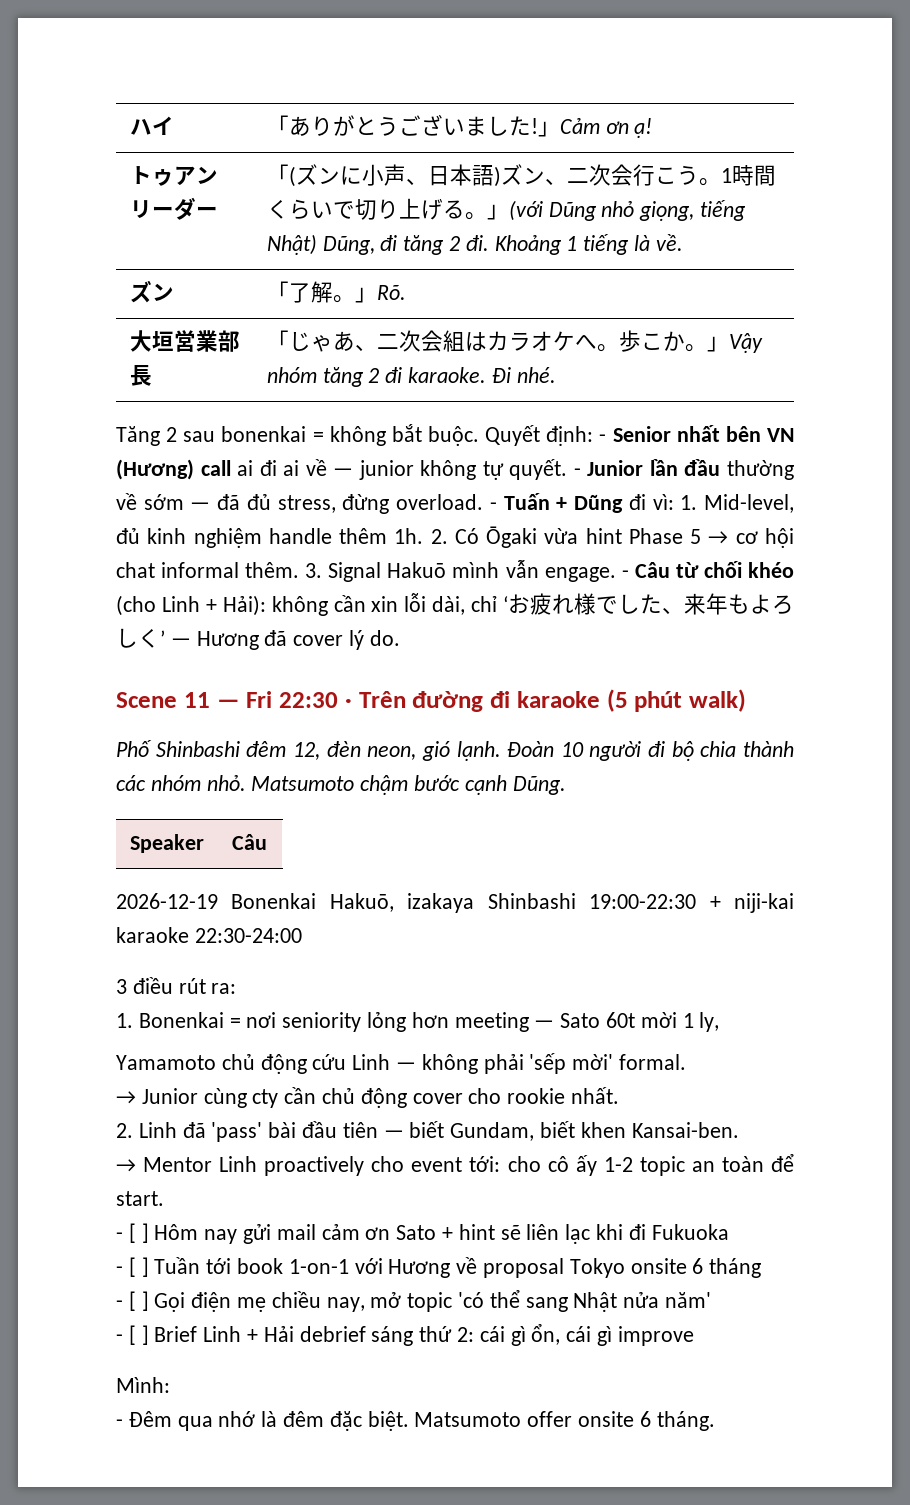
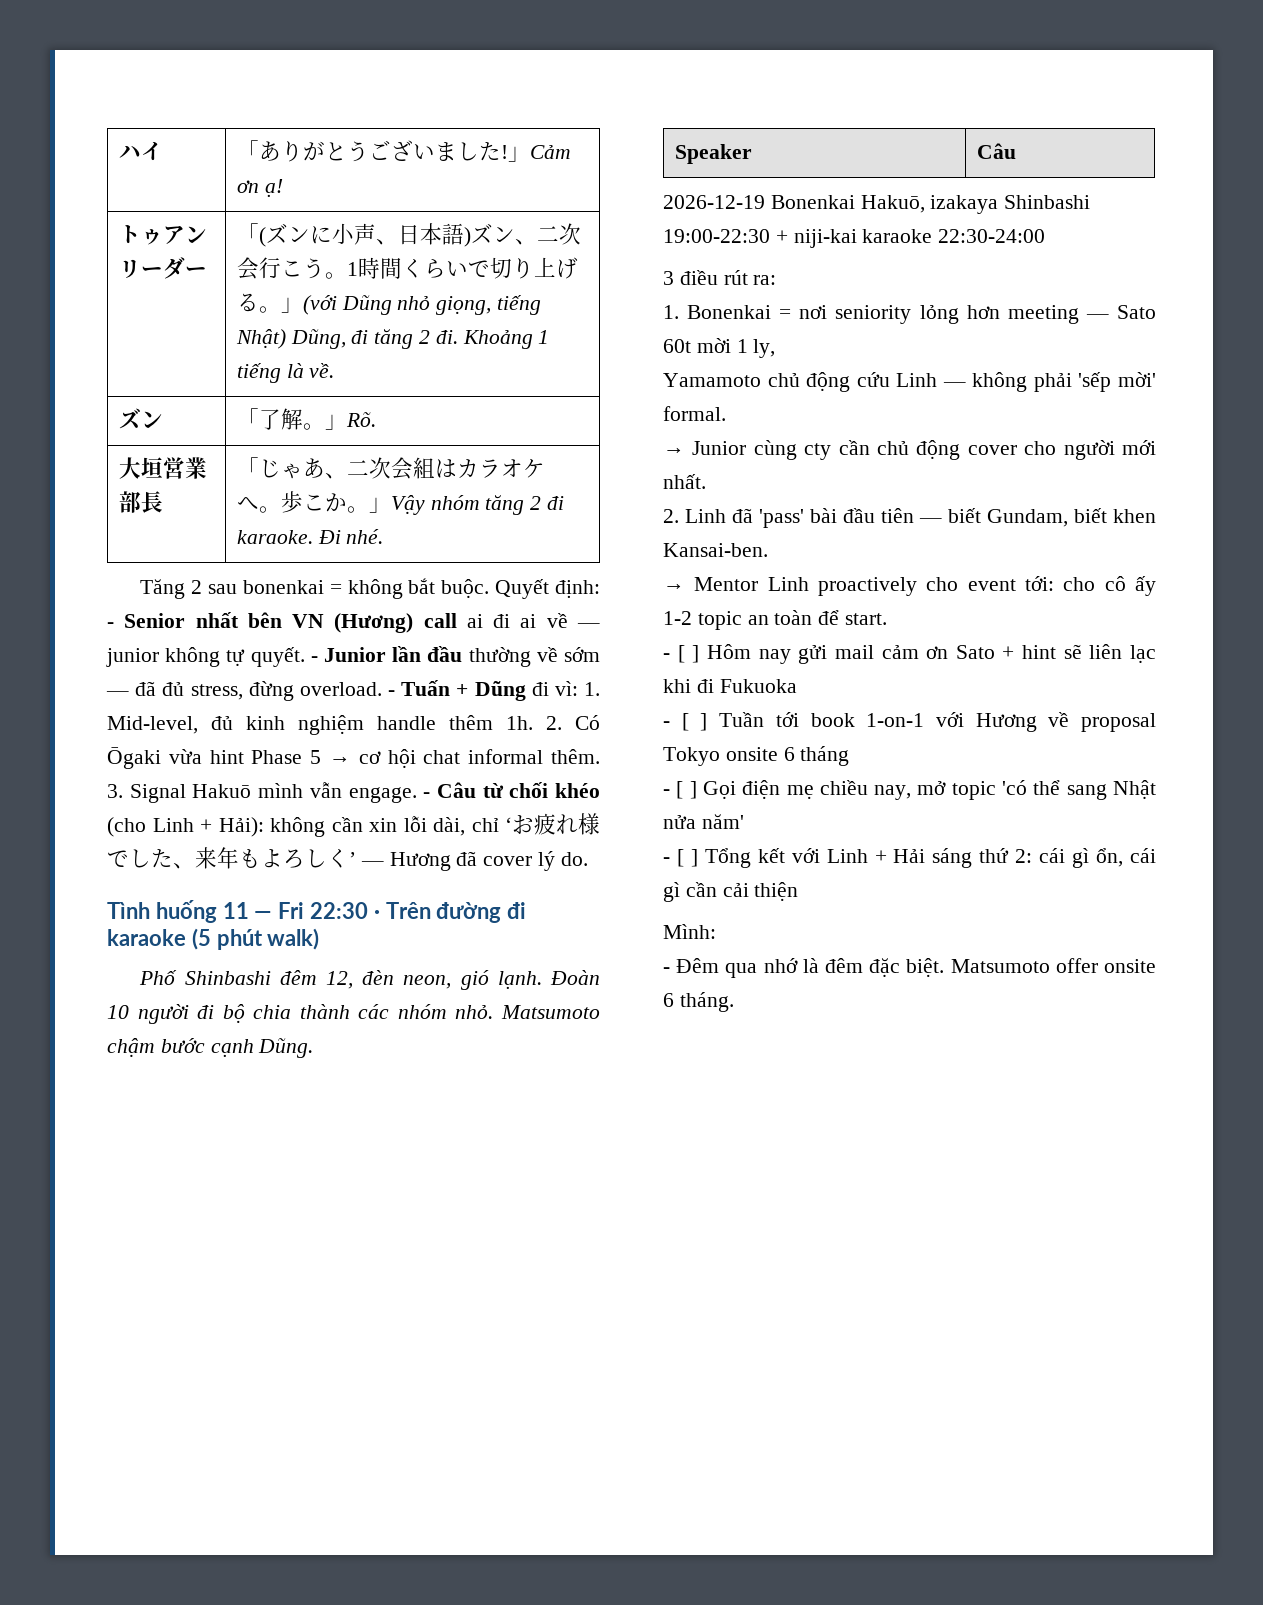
[116,692,177,708] Scene -> [107,900,217,923] Tình huống
[507,1088,566,1104] rookie -> [1063,440,1156,460] người mới
[154,1326,198,1342] Brief -> [704,848,820,868] Tổng kết với
[299,1326,366,1342] debrief -> (926, 856) none
[617,1326,694,1346] improve -> [685,882,799,901] cần cải thiện

